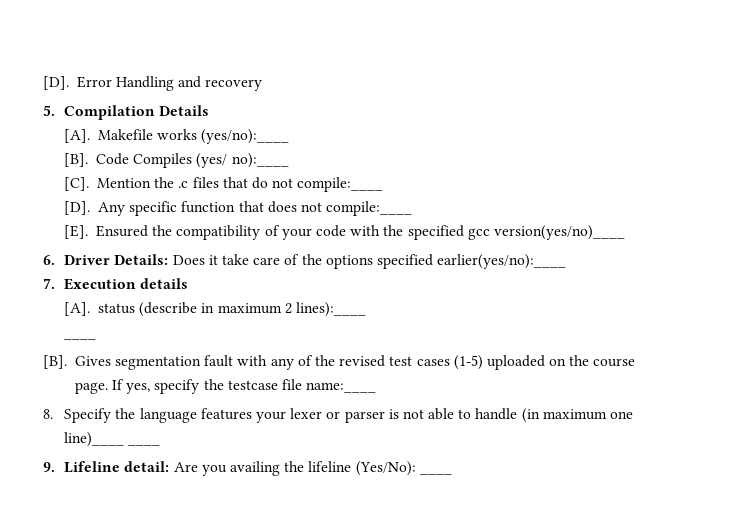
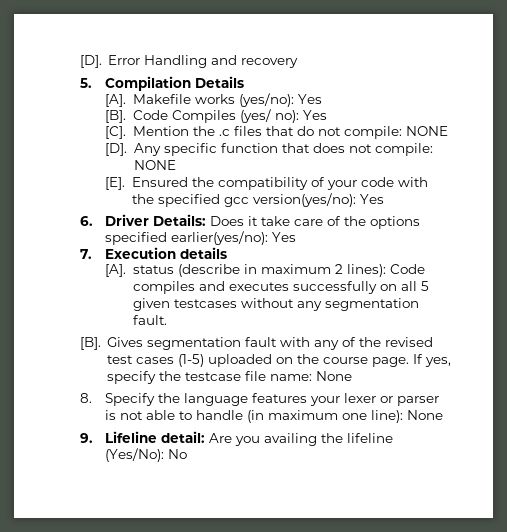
[201,129,290,144] (yes/no):____ -> [238,93,322,107] (yes/no): Yes
[231,153,289,168] no):____ -> [274,110,327,123] no): Yes
[297,177,384,192] compile:____ -> [343,126,448,139] compile: NONE
[326,201,413,216] compile:____ -> [374,143,433,156] [133,160,176,170] compile: NONE
[493,225,625,240] version(yes/no)____ -> [252,193,384,207] version(yes/no): Yes
[437,254,567,269] earlier(yes/no):____ -> [171,231,297,245] earlier(yes/no): Yes
[295,302,366,317] [64,337,97,340] lines):____ // ____ -> [346,264,425,277] [132,281,429,294] [132,298,419,311] [132,315,167,325] lines): Code compiles and executes successfully on all 5 given testcases without any segmentation fault.
[306,382,377,393] name:____ -> [270,371,353,381] name: None
[64,432,161,447] line)____ ____ -> [371,410,444,423] line): None
[419,472,452,475] ____ -> [168,449,188,459] No

